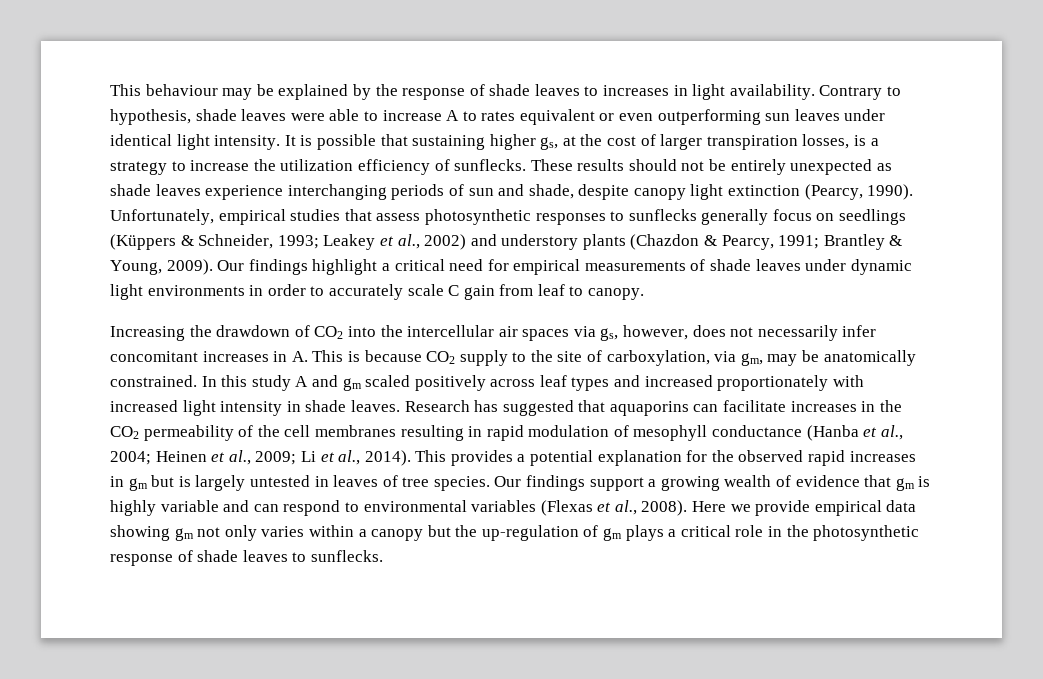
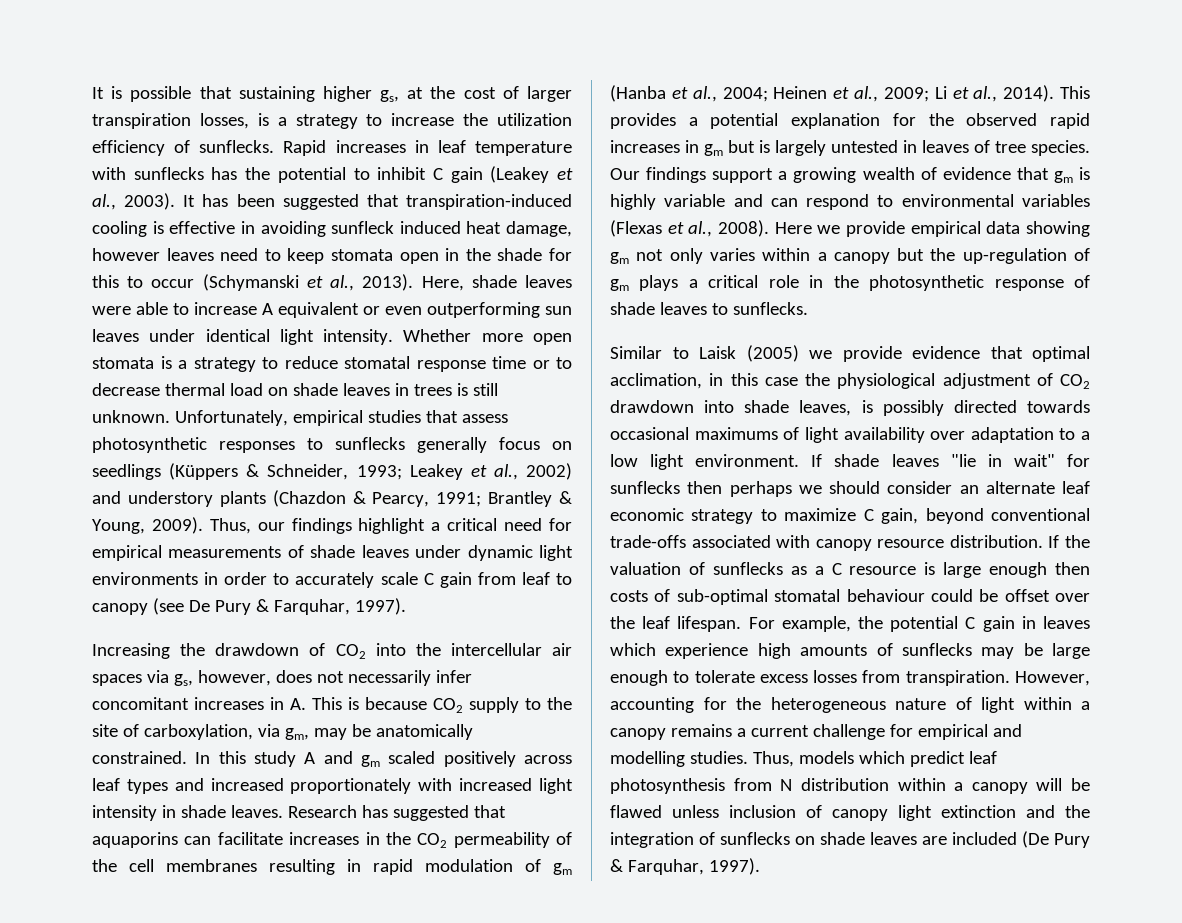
[110,84,902,100] [110,109,886,125] [110,134,281,150] This behaviour may be explained by the response of shade leaves to increases in light availability. Contrary to hypothesis, shade leaves were able to increase A to rates equivalent or even outperforming sun leaves under identical light intensity. -> (92, 93) none
[530,159,892,175] [110,184,914,200] These results should not be entirely unexpected as shade leaves experience interchanging periods of sun and shade, despite canopy light extinction (Pearcy, 1990). -> [283,140,572,156] [92,166,573,183] [92,193,572,210] [92,221,572,237] [92,248,573,264] [92,274,572,291] [92,302,572,318] [92,329,572,345] [92,356,572,372] [92,383,498,396] [92,410,170,423] Rapid increases in leaf temperature with sunflecks has the potential to inhibit C gain (Leakey et al., 2003). It has been suggested that transpiration-induced cooling is effective in avoiding sunfleck induced heat damage, however leaves need to keep stomata open in the shade for this to occur (Schymanski et al., 2013). Here, shade leaves were able to increase A equivalent or even outperforming sun leaves under identical light intensity. Whether more open stomata is a strategy to reduce stomatal response time or to decrease thermal load on shade leaves in trees is still unknown.
[217,260,245,271] Our -> [209,518,285,534] Thus, our
[588,288,645,300] canopy. -> [92,598,406,615] canopy (see De Pury & Farquhar, 1997).
[633,425,803,441] mesophyll conductance -> [553,863,572,875] gm
(383, 556) none -> [610,345,1090,362] [610,373,1090,389] [610,400,1090,416] [610,427,1090,443] [610,454,1090,470] [610,481,1090,497] [610,508,1090,524] [610,535,1090,551] [610,562,1090,578] [610,589,1090,605] [610,616,1090,632] [610,643,1090,659] [610,670,1090,686] [610,697,1090,713] [610,724,1022,740] [610,751,997,767] [610,778,1090,794] [610,805,1090,821] [610,831,1090,848] [610,858,760,875] // Similar to Laisk (2005) we provide evidence that optimal acclimation, in this case the physiological adjustment of CO2 drawdown into shade leaves, is possibly directed towards occasional maximums of light availability over adaptation to a low light environment. If shade leaves "lie in wait" for sunflecks then perhaps we should consider an alternate leaf economic strategy to maximize C gain, beyond conventional trade-offs associated with canopy resource distribution. If the valuation of sunflecks as a C resource is large enough then costs of sub-optimal stomatal behaviour could be offset over the leaf lifespan. For example, the potential C gain in leaves which experience high amounts of sunflecks may be large enough to tolerate excess losses from transpiration. However, accounting for the heterogeneous nature of light within a canopy remains a current challenge for empirical and modelling studies. Thus, models which predict leaf photosynthesis from N distribution within a canopy will be flawed unless inclusion of canopy light extinction and the integration of sunflecks on shade leaves are included (De Pury & Farquhar, 1997).

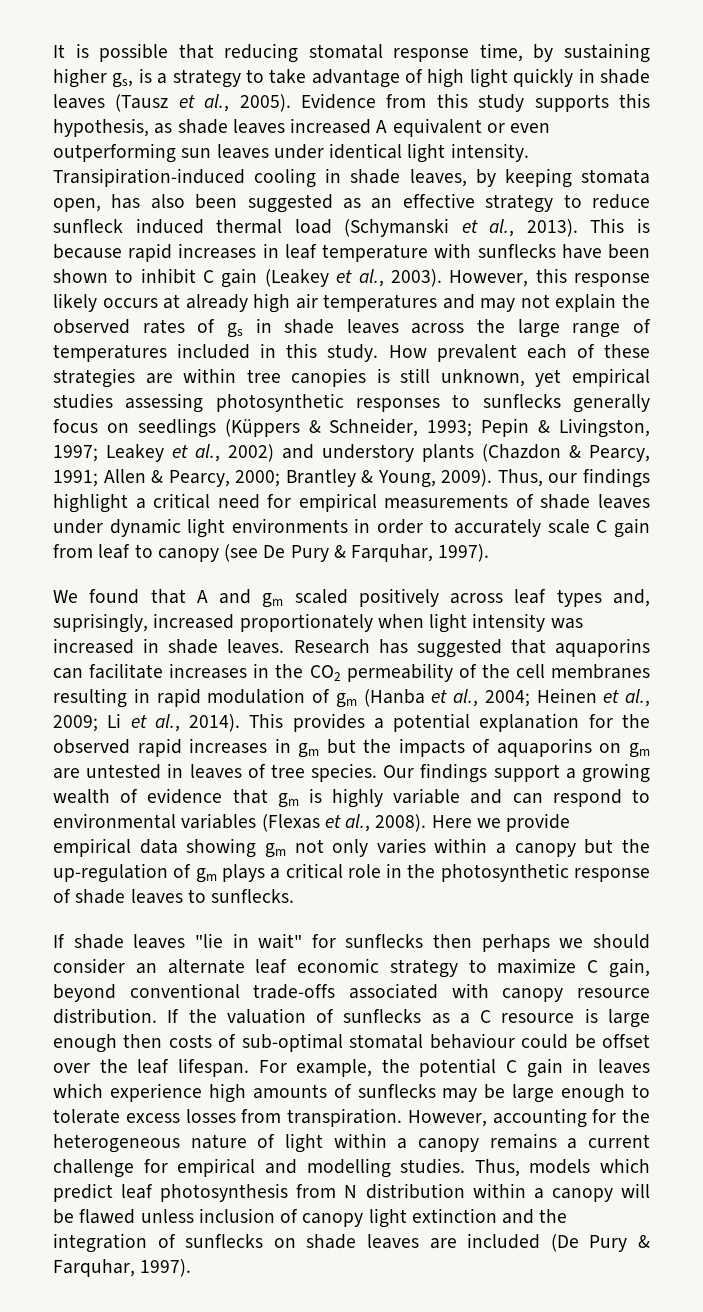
[238,86,572,102] [92,113,572,129] [92,140,572,156] [92,166,573,183] [92,193,572,210] [92,221,572,237] [92,248,573,264] [92,274,572,291] [92,302,257,315] sustaining higher gs, at the cost of larger transpiration losses, is a strategy to increase the utilization efficiency of sunflecks. Rapid increases in leaf temperature with sunflecks has the potential to inhibit C gain (Leakey et al., 2003). It has been suggested that transpiration-induced cooling is effective in avoiding sunfleck induced heat damage, however leaves need to keep stomata open in the shade for this to occur (Schymanski et al., 2013). Here, shade leaves were able to increase -> [224,43,650,63] [53,68,650,88] [53,93,650,112] [53,118,372,137] reducing stomatal response time, by sustaining higher gs, is a strategy to take advantage of high light quickly in shade leaves (Tausz et al., 2005). Evidence from this study supports this hypothesis, as shade leaves increased
[403,329,572,345] [92,356,572,372] [92,383,498,396] [92,410,508,426] Whether more open stomata is a strategy to reduce stomatal response time or to decrease thermal load on shade leaves in trees is still unknown. Unfortunately, empirical studies that assess -> [53,168,650,188] [53,193,650,213] [53,218,650,237] [53,243,650,262] [53,268,651,288] [53,293,650,313] [53,318,651,338] [53,343,650,362] [53,368,650,388] [53,393,204,413] Transipiration-induced cooling in shade leaves, by keeping stomata open, has also been suggested as an effective strategy to reduce sunfleck induced thermal load (Schymanski et al., 2013). This is because rapid increases in leaf temperature with sunflecks have been shown to inhibit C gain (Leakey et al., 2003). However, this response likely occurs at already high air temperatures and may not explain the observed rates of gs in shade leaves across the large range of temperatures included in this study. How prevalent each of these strategies are within tree canopies is still unknown, yet empirical studies assessing
(402, 472) none -> [481,418,651,438] [53,445,98,462] Pepin & Livingston, 1997;
(482, 499) none -> [103,469,281,487] Allen & Pearcy, 2000;
[92,643,572,659] [92,670,472,686] [92,697,572,713] [92,724,473,740] [92,751,296,767] Increasing the drawdown of CO2 into the intercellular air spaces via gs, however, does not necessarily infer concomitant increases in A. This is because CO2 supply to the site of carboxylation, via gm, may be anatomically constrained. In this study -> [53,589,186,604] We found that
[174,778,573,794] [92,805,157,821] and increased proportionately with increased light intensity -> [613,589,650,607] [53,613,583,633] [53,638,134,654] and, suprisingly, increased proportionately when light intensity was increased
[759,140,826,156] is largely -> [363,738,650,758] [53,768,80,779] the impacts of aquaporins on gm are
[610,345,1090,362] [610,373,1090,389] [610,400,1090,416] [610,427,1090,443] [610,454,800,470] Similar to Laisk (2005) we provide evidence that optimal acclimation, in this case the physiological adjustment of CO2 drawdown into shade leaves, is possibly directed towards occasional maximums of light availability over adaptation to a low light environment. -> (295, 896) none

